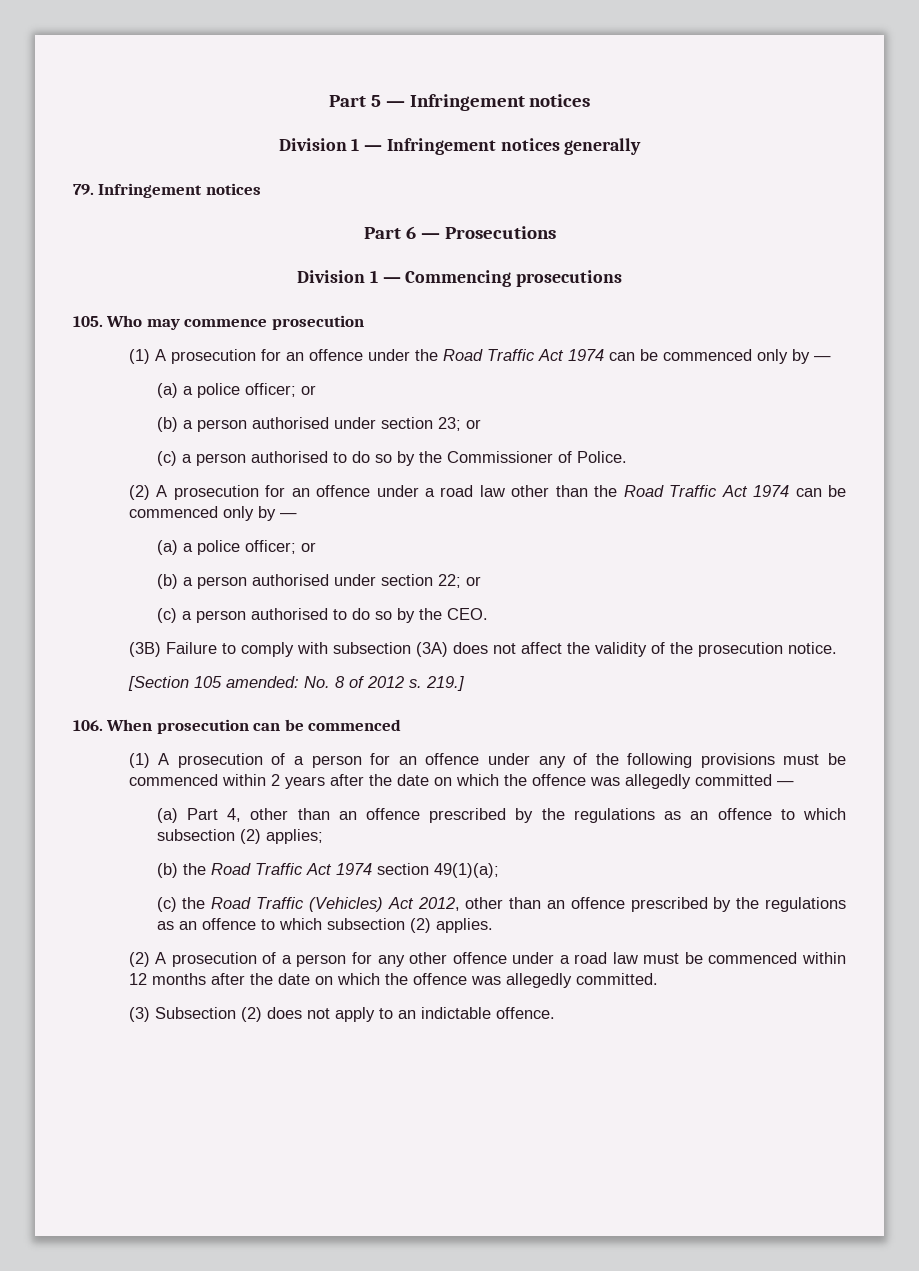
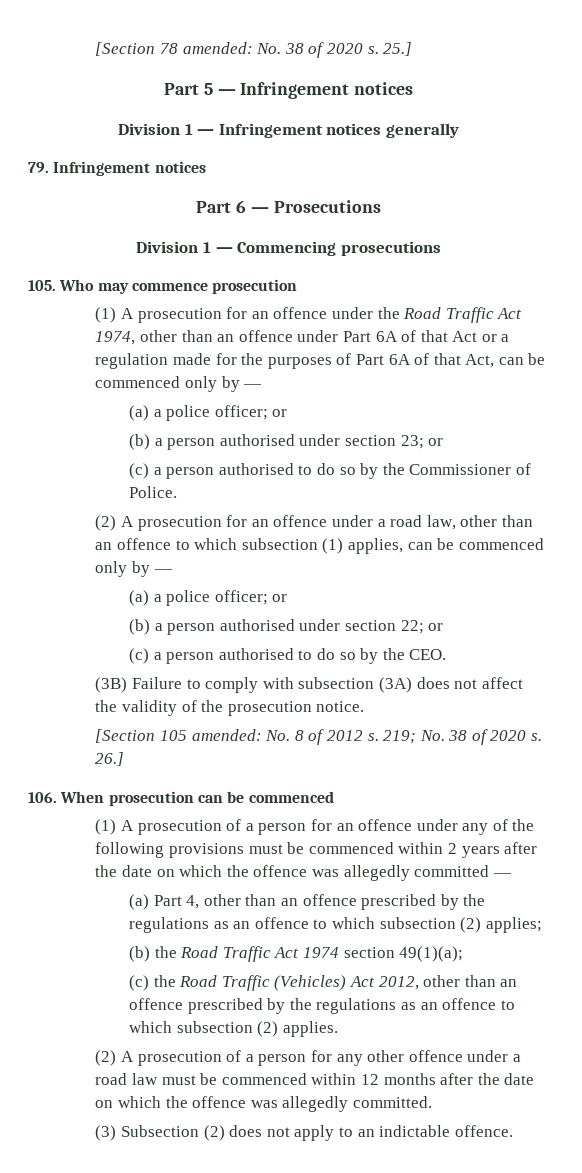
(328, 101) none -> [95,42,413,58] [Section 78 amended: No. 38 of 2020 s. 25.] //
[567,349,604,361] 1974 -> [95,330,510,345] [95,353,495,369] 1974, other than an offence under Part 6A of that Act or a regulation made for the purposes of Part 6A of that Act,
[479,485,790,497] law other than the Road Traffic Act 1974 -> [426,515,533,530] [95,538,403,554] law, other than an offence to which subsection (1) applies,
[425,676,464,691] 219.] -> [383,729,543,745] [95,752,125,766] 219; No. 38 of 2020 s. 26.]

